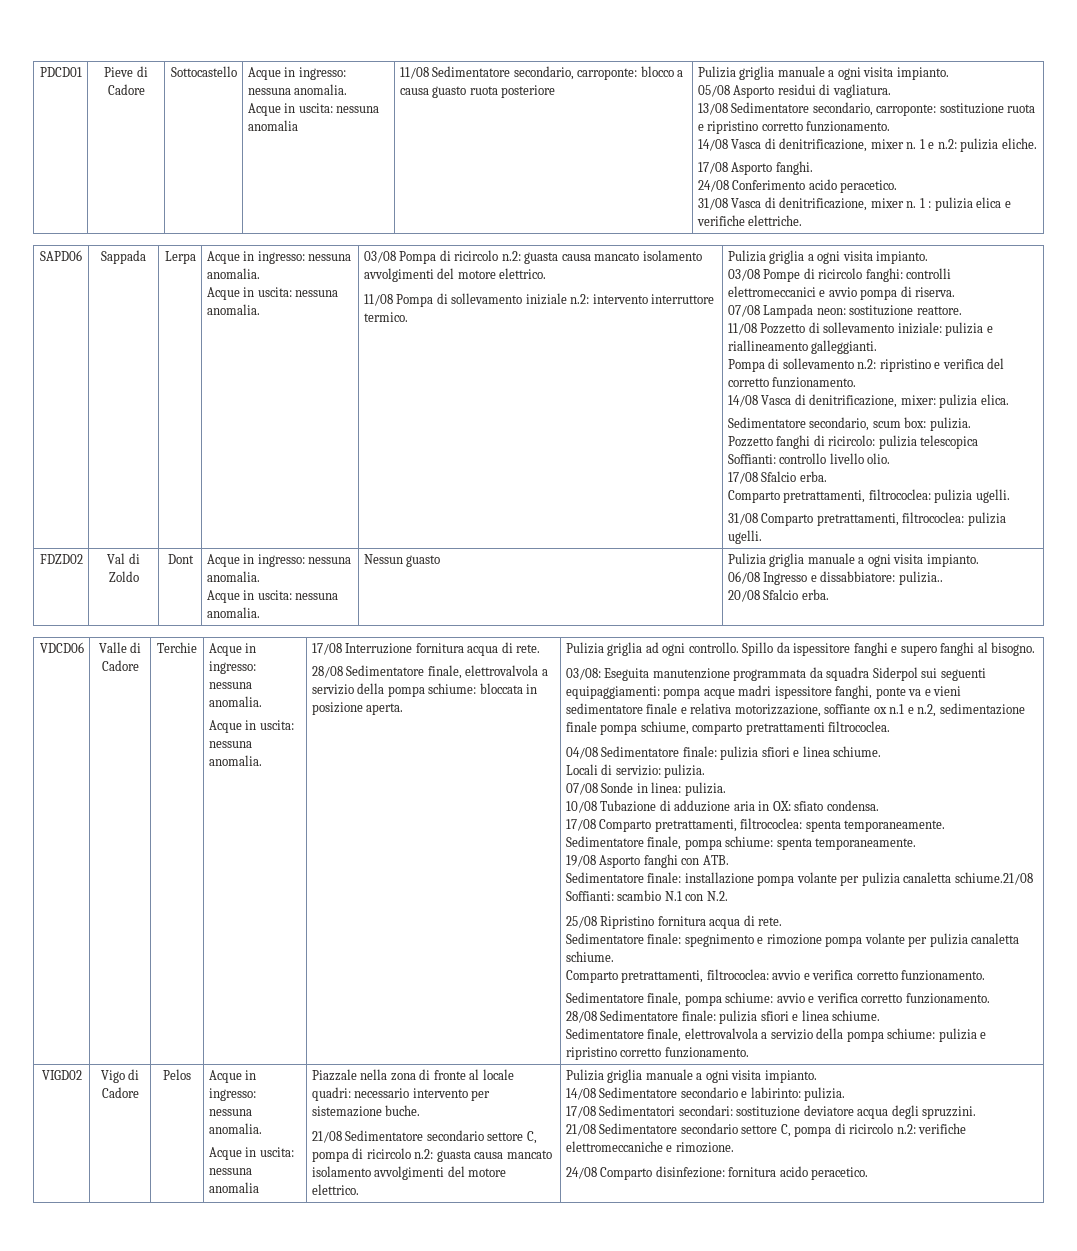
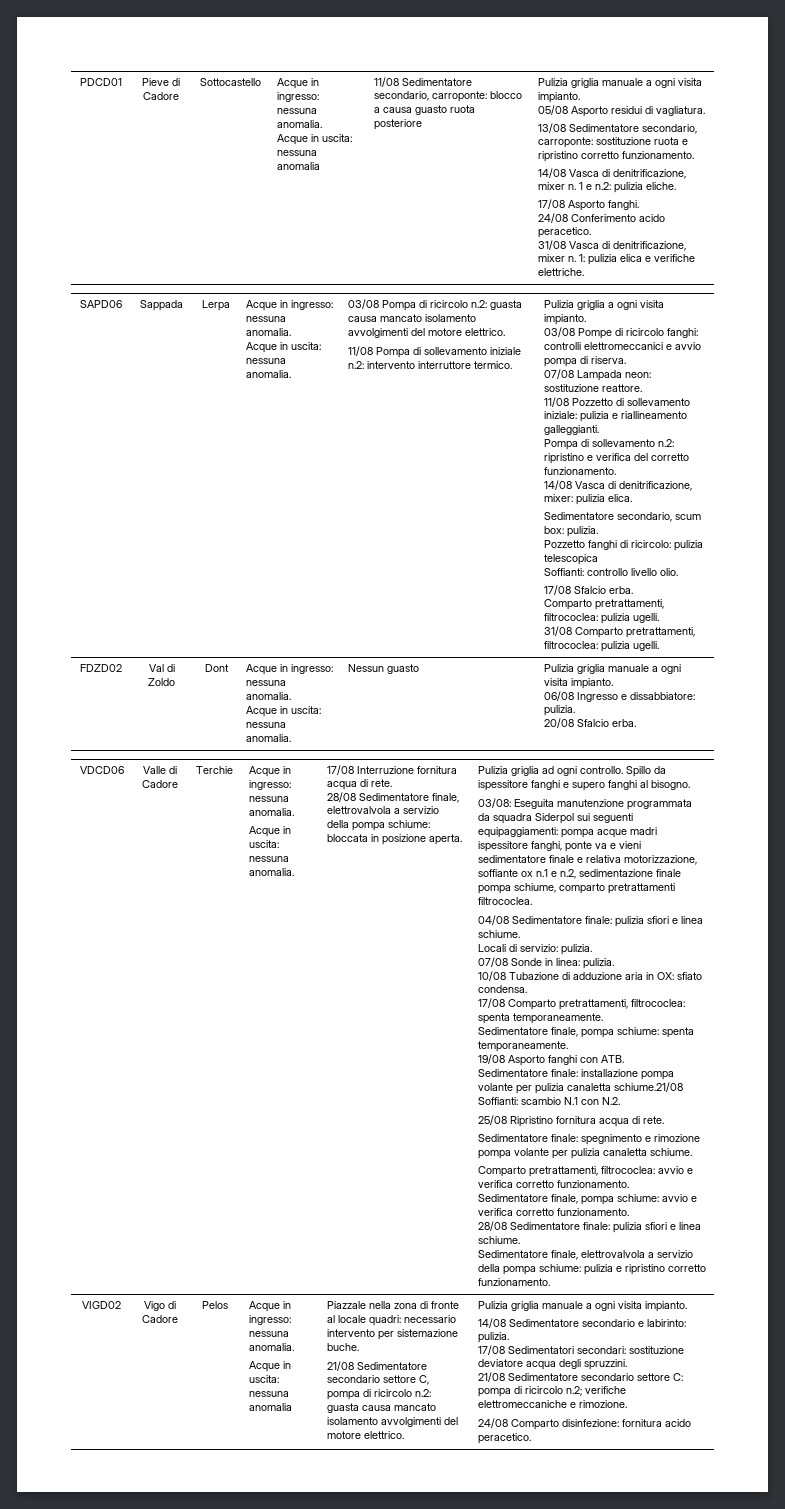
[919,198,932,208] 1 : -> [578,254,585,262] 1:
[898,571,943,585] pulizia.. -> [543,705,575,716] pulizia.
[780,1123,916,1137] C, pompa di ricircolo n.2: -> [672,1373,683,1381] [477,1386,582,1397] C: pompa di ricircolo n.2;

